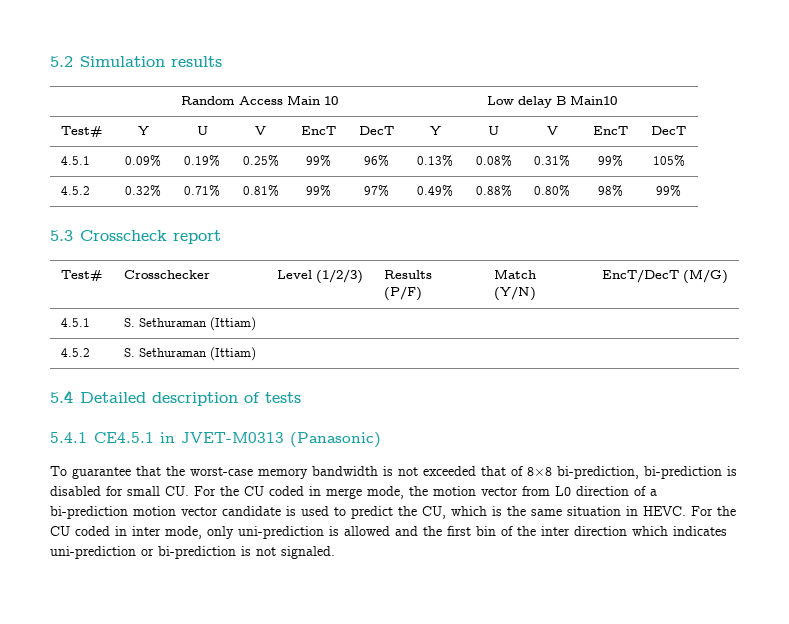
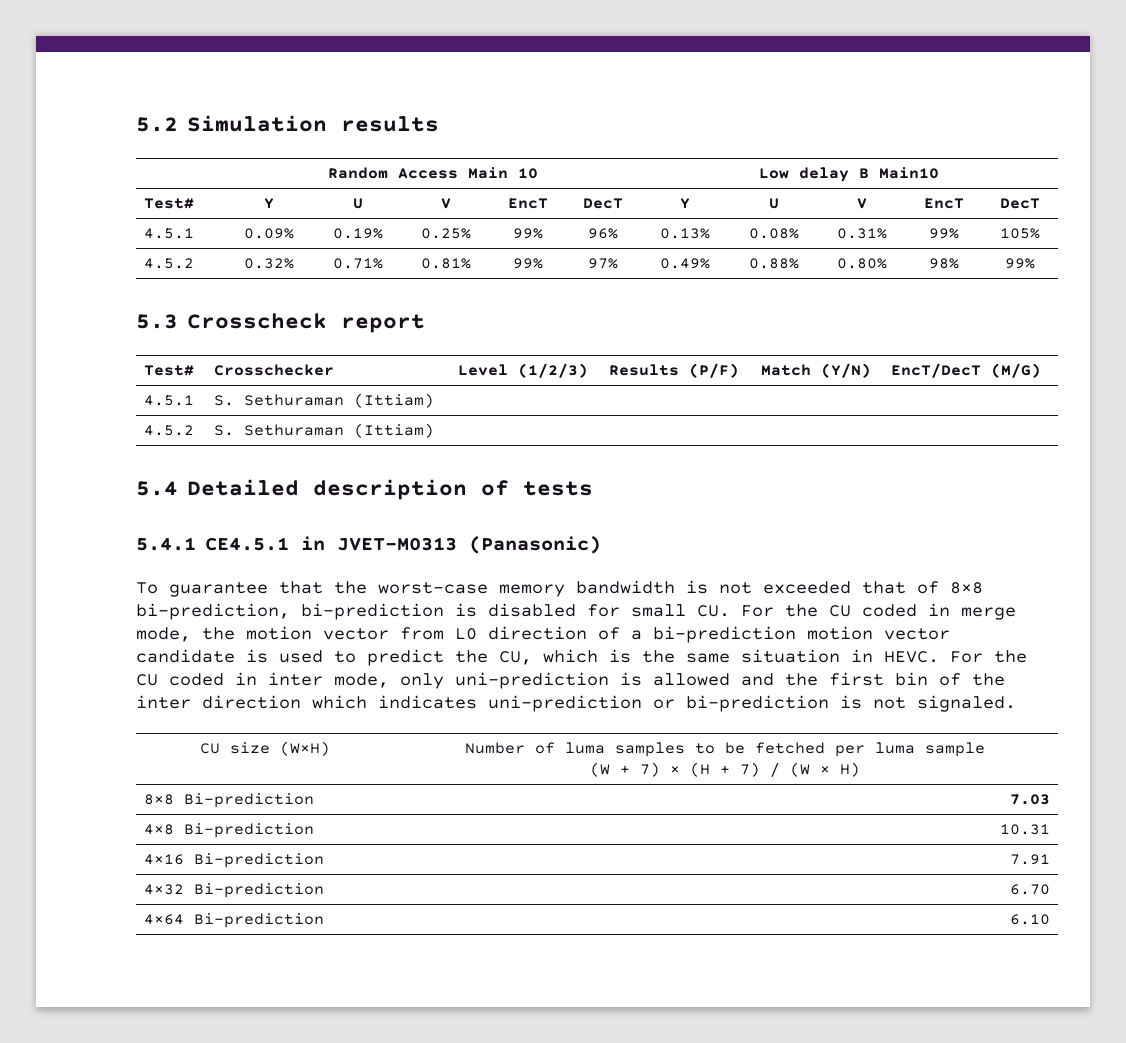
(335, 552) none -> [199,741,330,756] [465,742,985,757] [590,762,860,777] [143,793,314,808] [1010,794,1051,805] [143,823,314,838] [1000,824,1051,835] [143,853,324,868] [1010,854,1051,865] [143,883,324,898] [1010,884,1051,895] [143,913,324,928] [1010,914,1051,925] // CU size (W×H) | Number of luma samples to be fetched per luma sample // (W + 7) × (H + 7) / (W × H) // 8×8 Bi-prediction | 7.03 // 4×8 Bi-prediction | 10.31 // 4×16 Bi-prediction | 7.91 // 4×32 Bi-prediction | 6.70 // 4×64 Bi-prediction | 6.10

